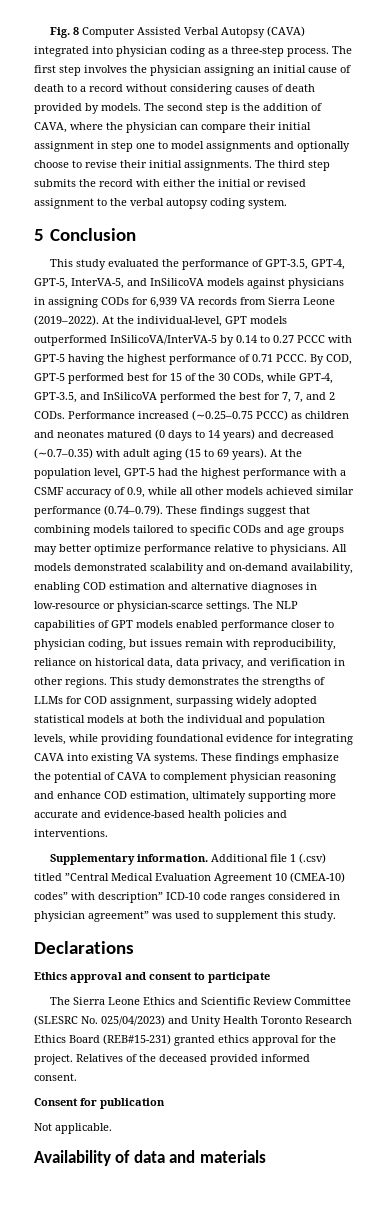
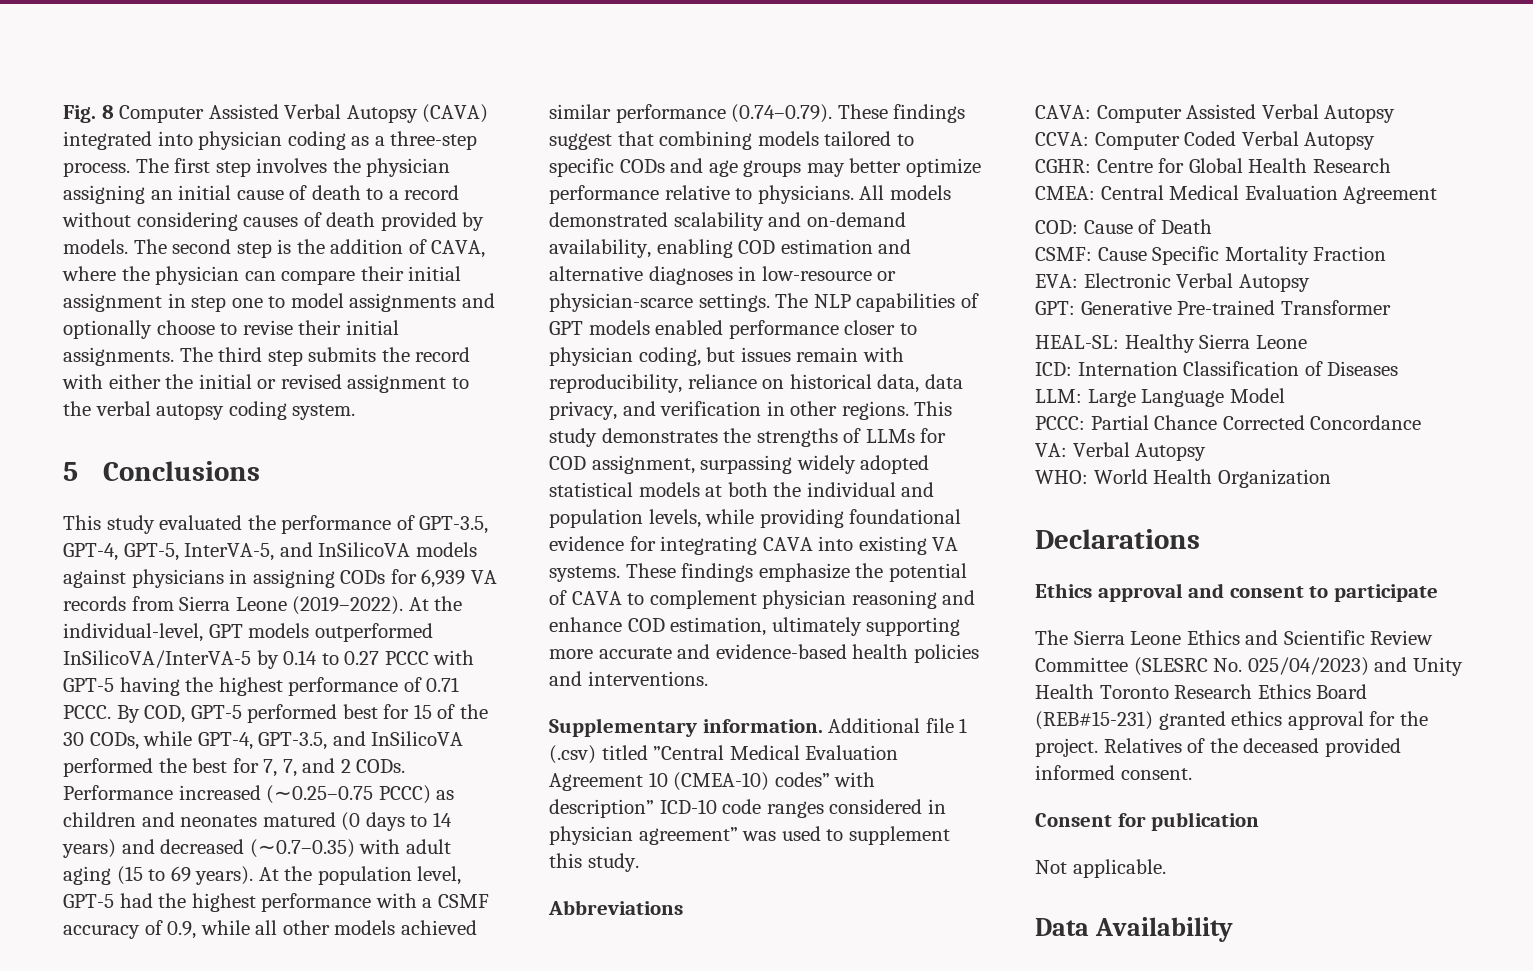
[49,228,136,241] Conclusion -> [103,461,261,481] Conclusions
(336, 916) none -> [548,900,683,915] [1035,104,1396,123] [1035,131,1376,150] [1035,158,1391,173] [1035,185,1438,204] [1035,219,1212,234] [1035,246,1387,265] [1035,273,1310,292] [1035,300,1391,315] [1035,334,1307,353] [1035,361,1399,376] [1035,388,1285,407] [1035,415,1422,430] [1035,442,1207,461] [1035,469,1331,488] // Abbreviations // CAVA: Computer Assisted Verbal Autopsy // CCVA: Computer Coded Verbal Autopsy // CGHR: Centre for Global Health Research // CMEA: Central Medical Evaluation Agreement // COD: Cause of Death // CSMF: Cause Specific Mortality Fraction // EVA: Electronic Verbal Autopsy // GPT: Generative Pre-trained Transformer // HEAL-SL: Healthy Sierra Leone // ICD: Internation Classification of Diseases // LLM: Large Language Model // PCCC: Partial Chance Corrected Concordance // VA: Verbal Autopsy // WHO: World Health Organization
[34,1150,266,1166] Availability of data and materials -> [1035,917,1233,942] Data Availability

